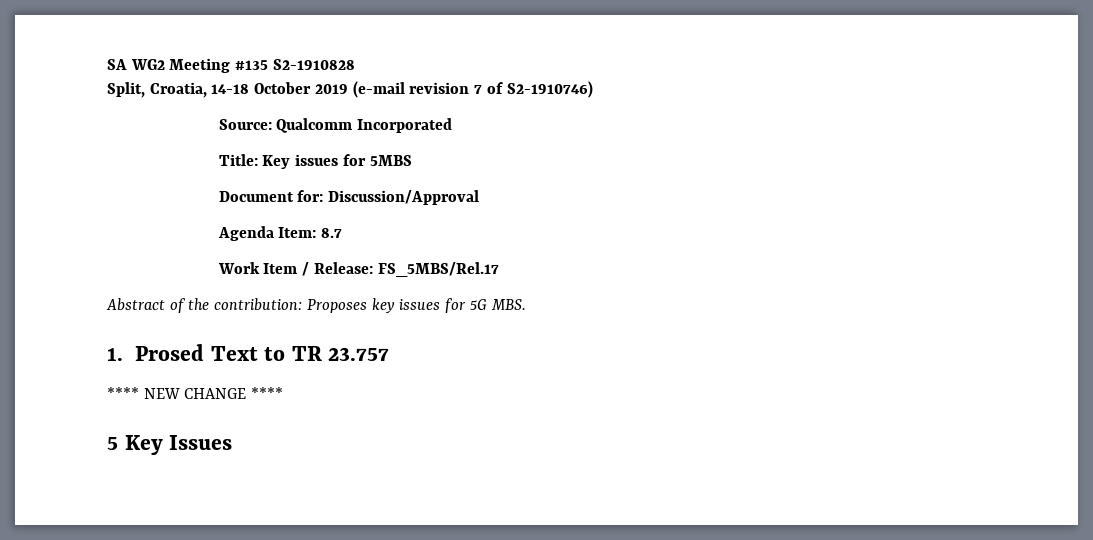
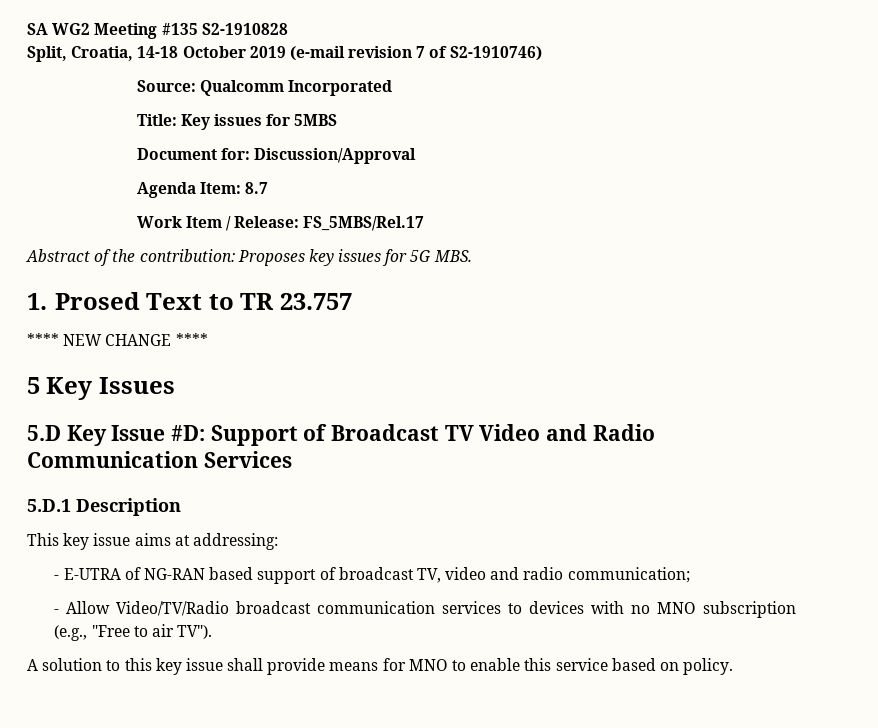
(233, 442) none -> [27,424,655,446] [27,451,292,468] [27,498,181,516] [27,533,278,550] [54,567,690,584] [54,601,796,618] [54,624,213,641] [27,658,734,675] // 5.D Key Issue #D: Support of Broadcast TV Video and Radio Communication Services // 5.D.1 Description // This key issue aims at addressing: // - E-UTRA of NG-RAN based support of broadcast TV, video and radio communication; // - Allow Video/TV/Radio broadcast communication services to devices with no MNO subscription (e.g., "Free to air TV"). // A solution to this key issue shall provide means for MNO to enable this service based on policy.

